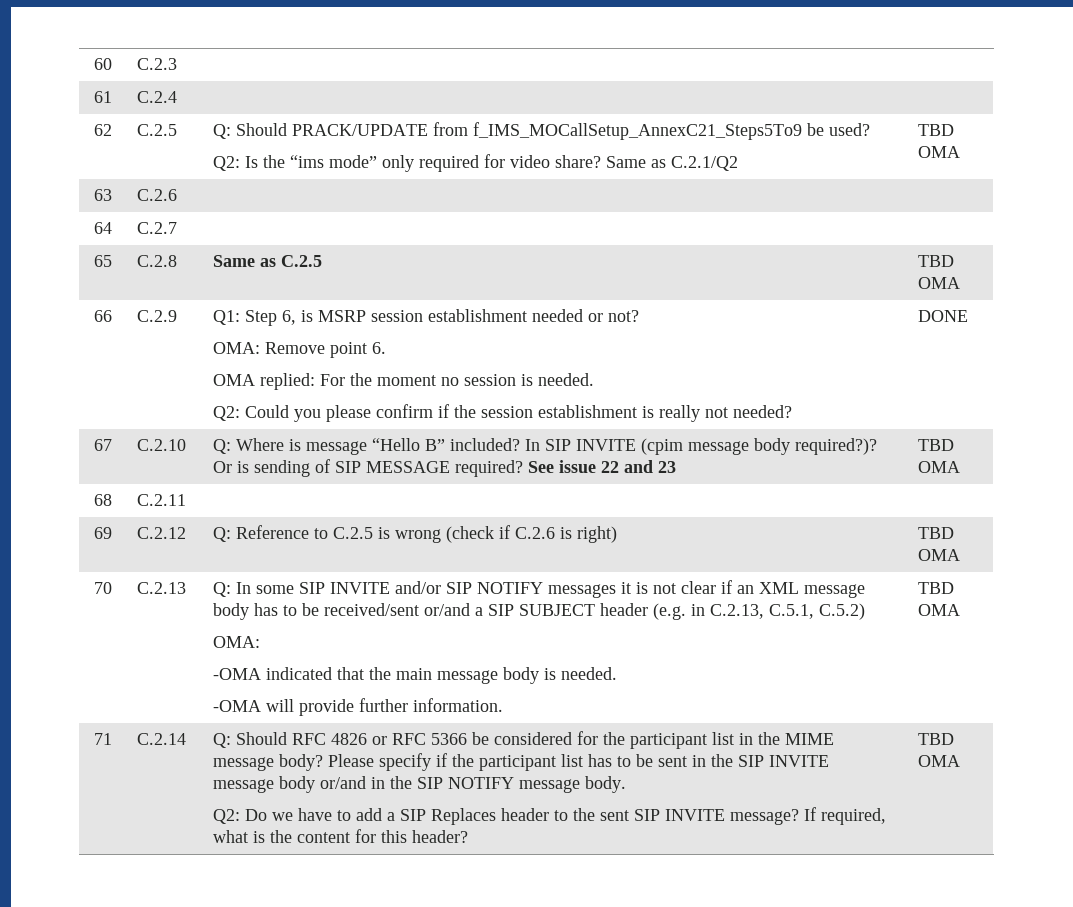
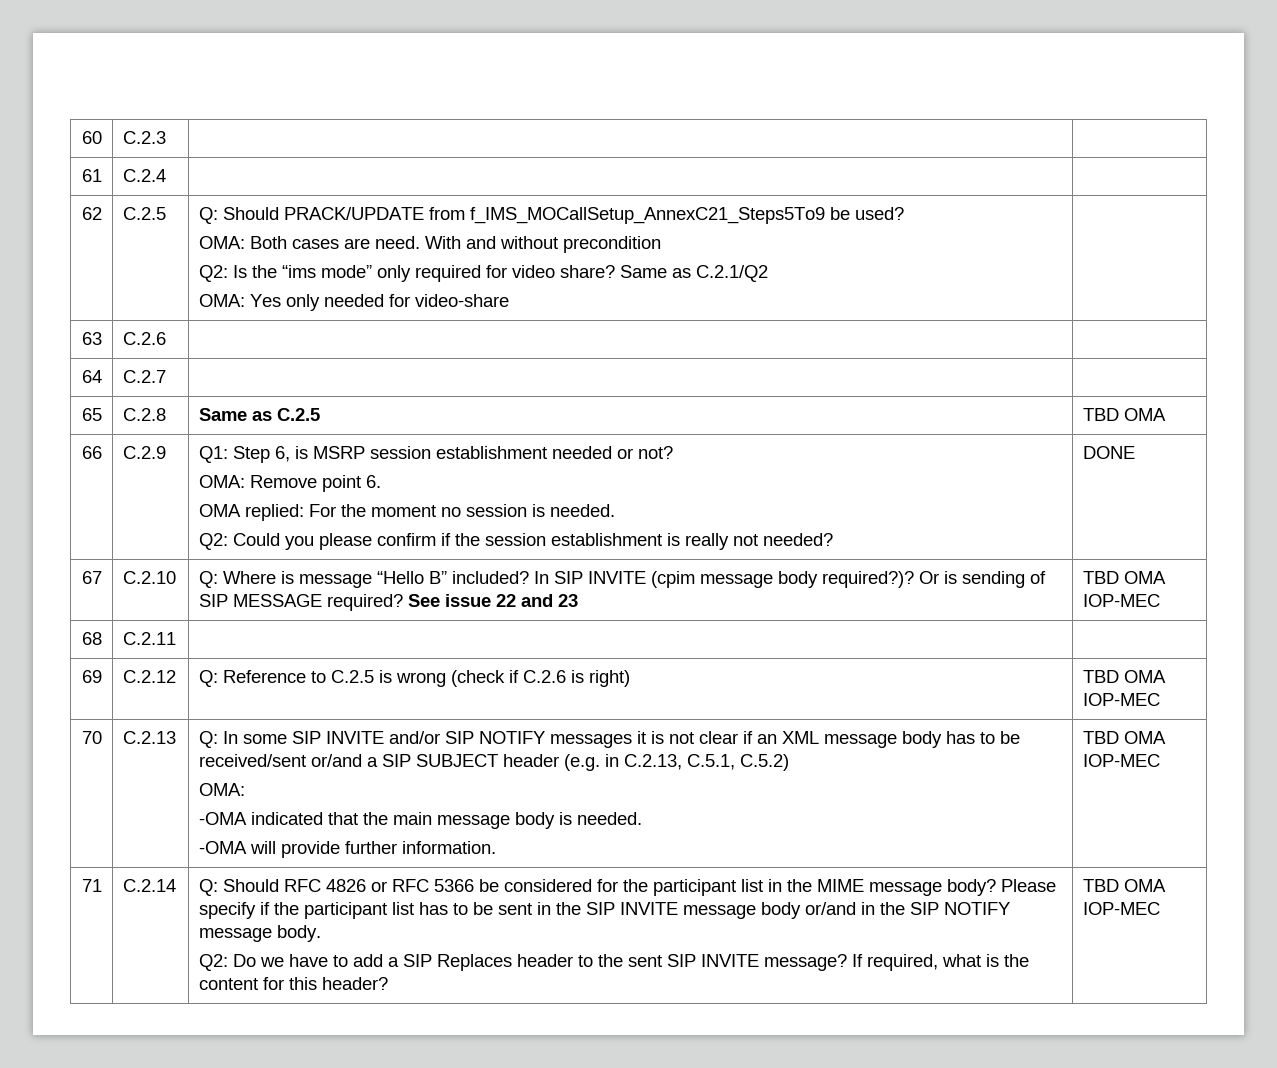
(871, 129) none -> [198,236,661,253] // OMA: Both cases are need. With and without precondition
[918,124,955,136] [918,146,961,158] | TBD OMA -> [198,294,509,311] // OMA: Yes only needed for video-share |
(961, 467) none -> [1082,594,1160,607] IOP-MEC
(961, 555) none -> [1082,693,1160,706] IOP-MEC
(961, 610) none -> [1082,754,1160,767] IOP-MEC
(961, 761) none -> [1082,902,1160,915] IOP-MEC

